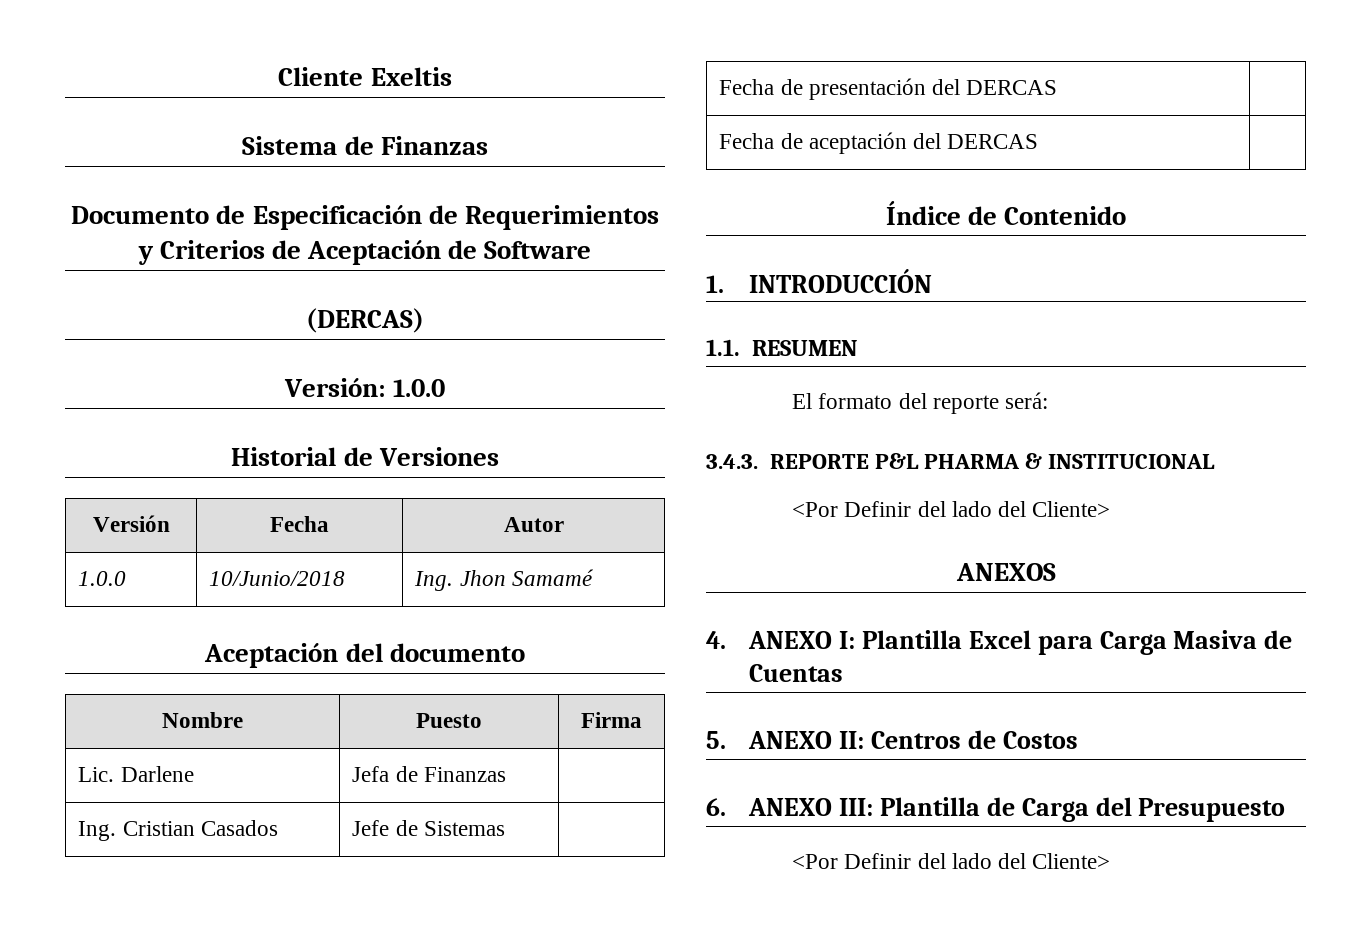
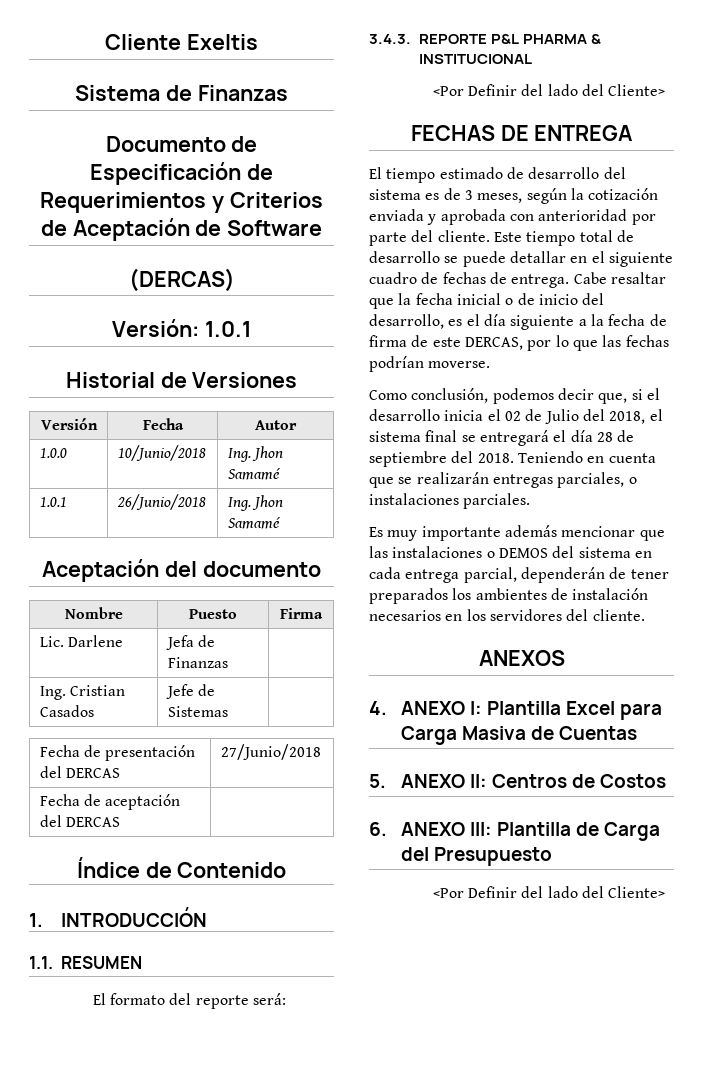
[393,379,446,397] 1.0.0 -> [204,321,251,337] 1.0.1
(594, 577) none -> [39,497,67,507] [116,494,206,510] [227,495,284,511] [227,517,280,529] // 1.0.1 | 26/Junio/2018 | Ing. Jhon Samamé
(1058, 87) none -> [220,744,321,760] 27/Junio/2018
(1111, 509) none -> [410,125,633,141] [369,167,626,183] [369,188,659,204] [369,209,656,225] [369,230,634,246] [369,251,673,267] [369,272,666,288] [369,293,605,309] [369,314,667,330] [369,335,669,351] [369,356,491,372] [369,388,660,404] [369,409,663,424] [369,430,635,446] [369,451,656,467] [369,472,637,488] [369,493,531,509] [369,525,665,541] [369,546,652,558] [369,567,669,583] [369,588,649,604] [369,609,645,621] // FECHAS DE ENTREGA // El tiempo estimado de desarrollo del sistema es de 3 meses, según la cotización enviada y aprobada con anterioridad por parte del cliente. Este tiempo total de desarrollo se puede detallar en el siguiente cuadro de fechas de entrega. Cabe resaltar que la fecha inicial o de inicio del desarrollo, es el día siguiente a la fecha de firma de este DERCAS, por lo que las fechas podrían moverse. // Como conclusión, podemos decir que, si el desarrollo inicia el 02 de Julio del 2018, el sistema final se entregará el día 28 de septiembre del 2018. Teniendo en cuenta que se realizarán entregas parciales, o instalaciones parciales. // Es muy importante además mencionar que las instalaciones o DEMOS del sistema en cada entrega parcial, dependerán de tener preparados los ambientes de instalación necesarios en los servidores del cliente.

